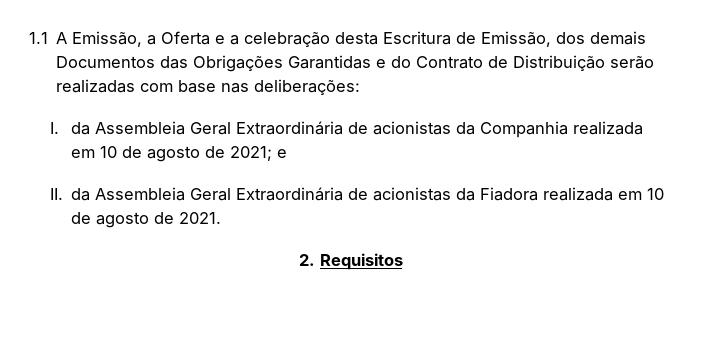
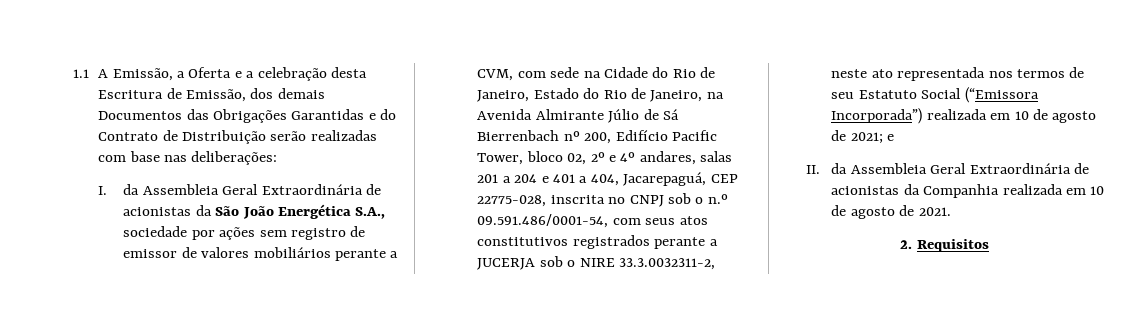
[480,121,569,138] Companhia -> [215,204,386,219] [123,226,366,240] [123,247,399,261] [477,67,716,81] [477,88,724,102] [477,109,680,123] [477,130,718,144] [477,151,733,165] [477,172,738,186] [477,193,728,207] [477,214,708,228] [477,235,718,249] [477,256,716,270] [831,67,1085,81] [831,87,1039,103] [831,108,923,124] São João Energética S.A., sociedade por ações sem registro de emissor de valores mobiliários perante a CVM, com sede na Cidade do Rio de Janeiro, Estado do Rio de Janeiro, na Avenida Almirante Júlio de Sá Bierrenbach nº 200, Edifício Pacific Tower, bloco 02, 2º e 4º andares, salas 201 a 204 e 401 a 404, Jacarepaguá, CEP 22775-028, inscrita no CNPJ sob o n.º 09.591.486/0001-54, com seus atos constitutivos registrados perante a JUCERJA sob o NIRE 33.3.0032311-2, neste ato representada nos termos de seu Estatuto Social (“Emissora Incorporada”)
[480,187,539,201] Fiadora -> [923,184,1000,198] Companhia

